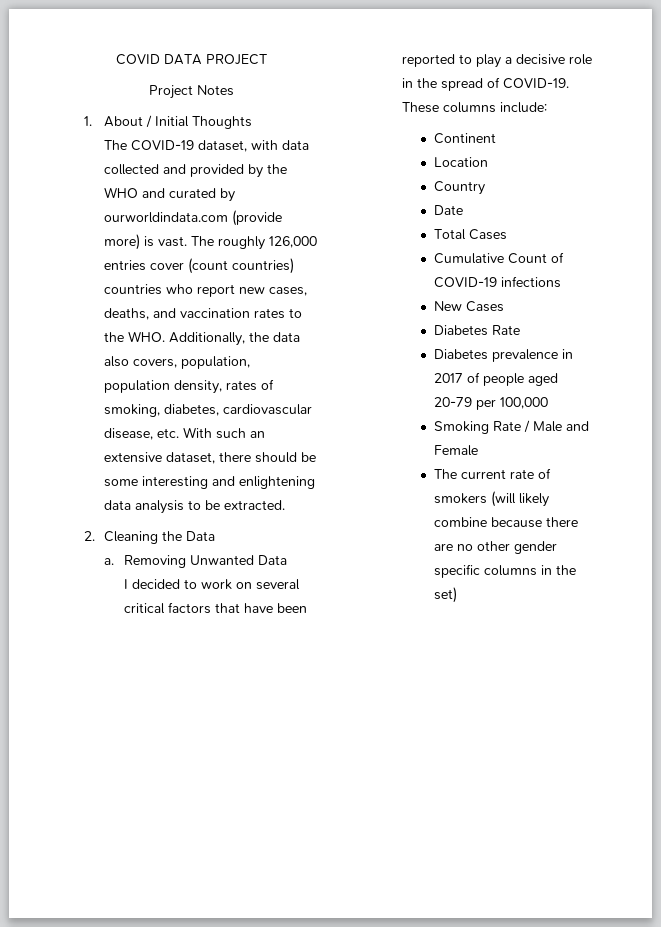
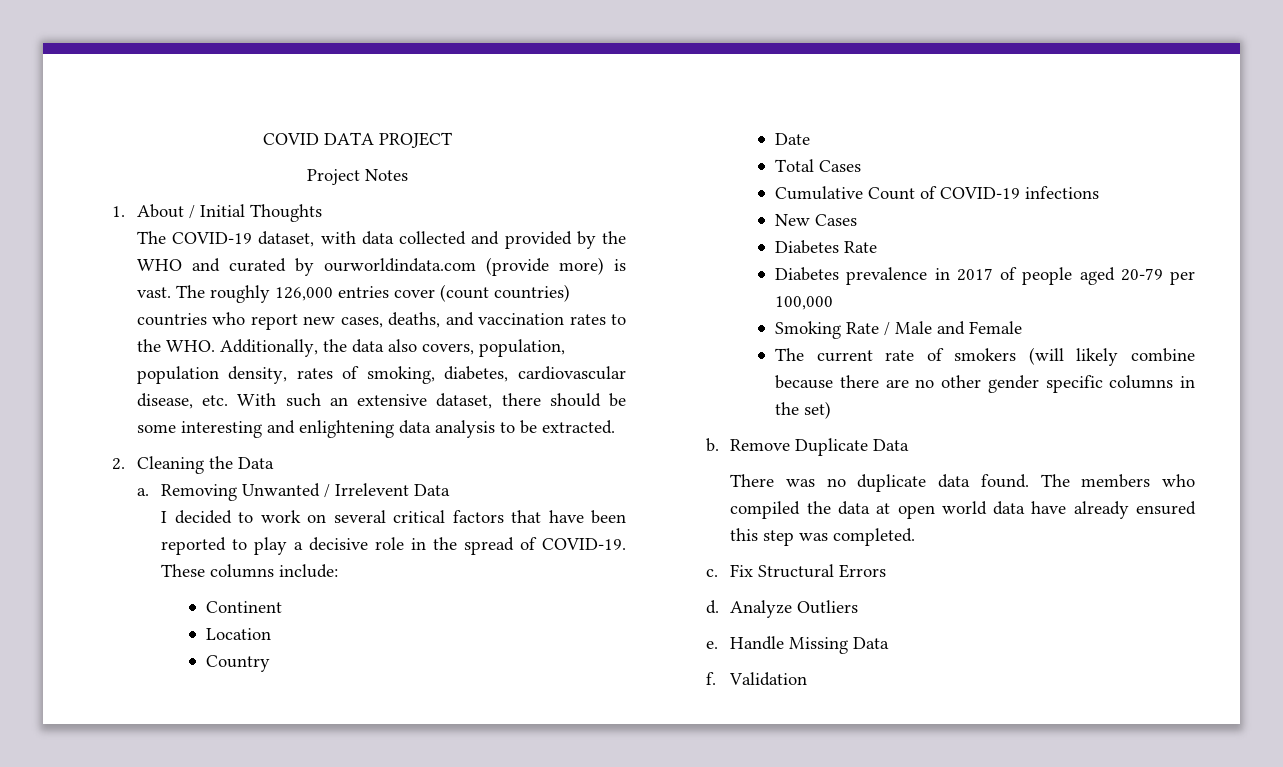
(255, 560) none -> [324,483,410,498] / Irrelevent
(457, 595) none -> [705,438,910,456] [730,474,1195,492] [730,501,1196,519] [730,528,916,546] [705,564,887,578] [705,600,859,618] [705,636,890,654] [705,672,808,686] // b. Remove Duplicate Data // There was no duplicate data found. The members who compiled the data at open world data have already ensured this step was completed. // c. Fix Structural Errors // d. Analyze Outliers // e. Handle Missing Data // f. Validation

